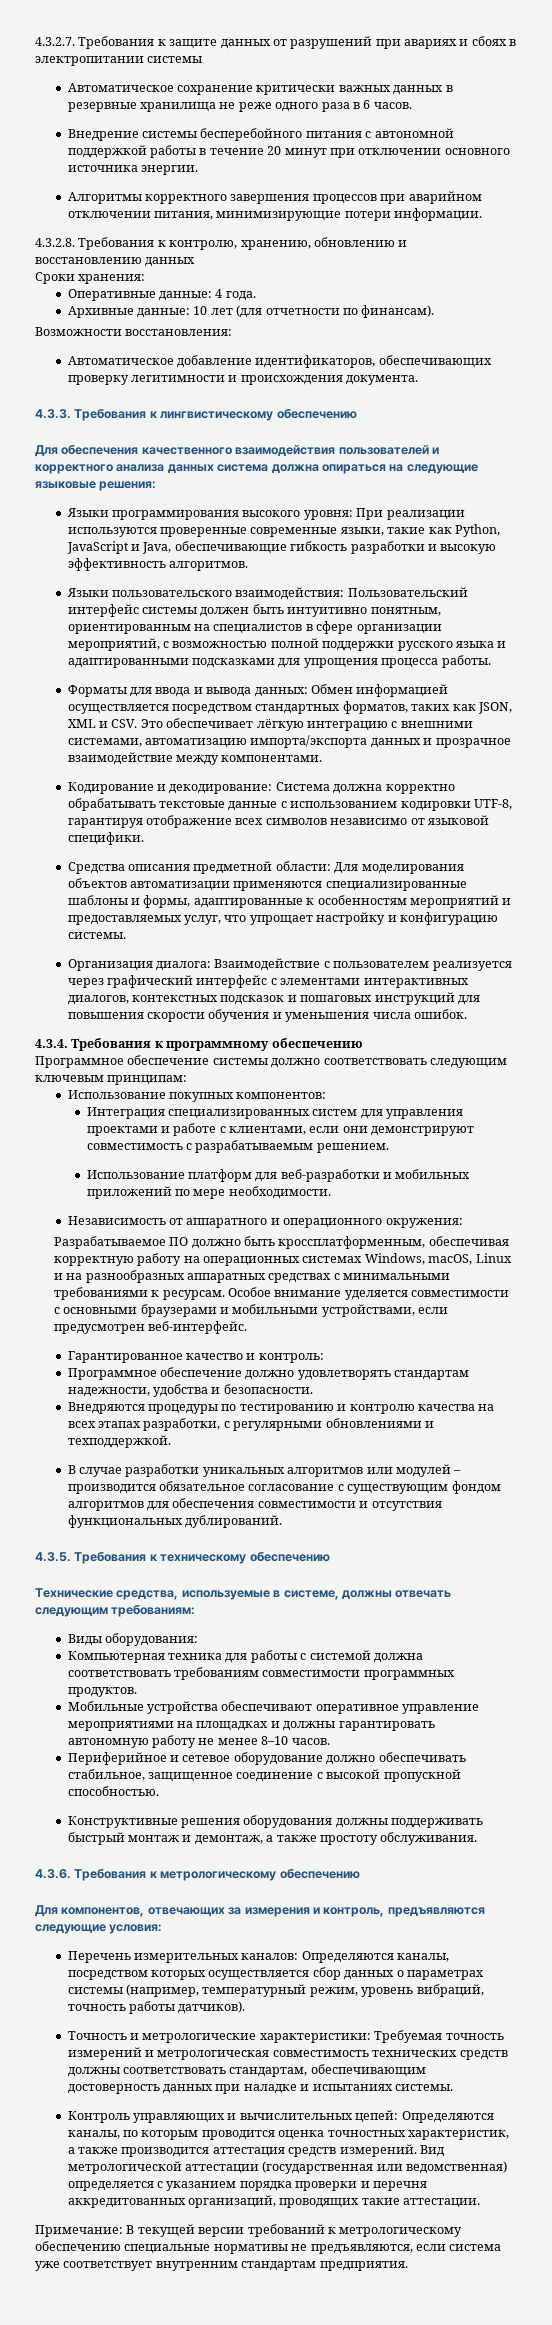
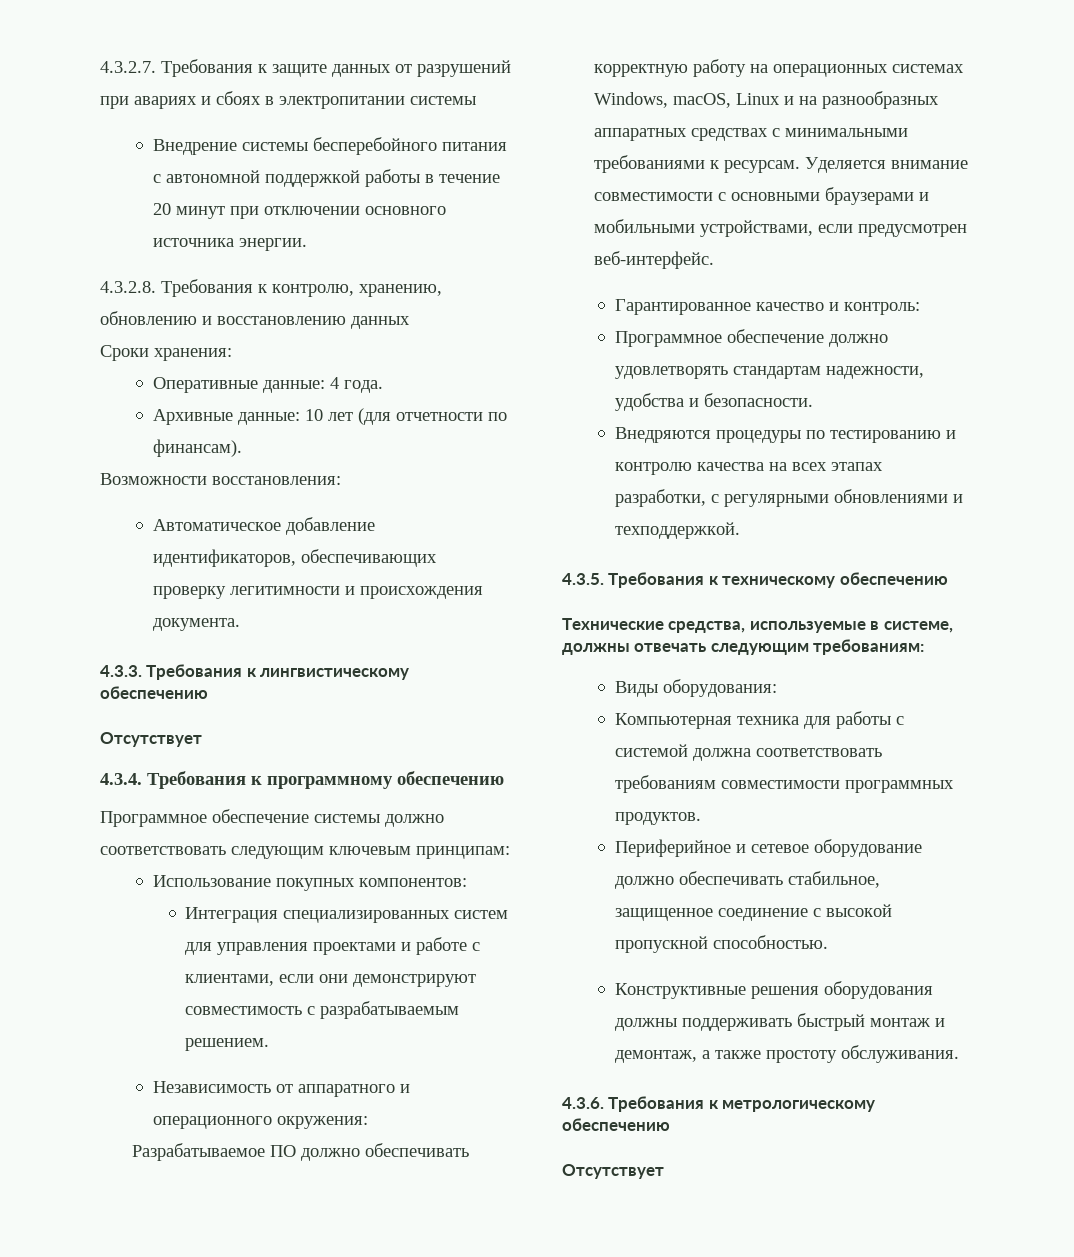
[67,83,453,95] [67,100,412,112] // Автоматическое сохранение критически важных данных в резервные хранилища не реже одного раза в 6 часов. -> (476, 100) none
[67,191,482,204] [67,208,483,221] // Алгоритмы корректного завершения процессов при аварийном отключении питания, минимизирующие потери информации. -> (307, 244) none
[35,444,439,457] [35,464,478,474] [35,481,157,491] [66,508,465,520] [67,524,500,537] [66,541,497,554] [67,558,249,571] [66,587,468,600] [67,604,441,617] [67,621,442,634] [67,638,507,651] [67,655,491,668] [67,684,449,697] [67,701,512,714] [67,718,473,731] [67,735,511,748] [67,752,323,765] [67,782,455,794] [67,798,512,811] [67,815,489,828] [67,832,144,845] [67,861,464,874] [67,878,467,891] [67,895,512,908] [67,912,498,925] [67,932,126,939] [67,958,512,971] [67,975,469,988] [67,992,480,1005] [67,1009,467,1022] Для обеспечения качественного взаимодействия пользователей и корректного анализа данных система должна опираться на следующие языковые решения: // Языки программирования высокого уровня: При реализации используются проверенные современные языки, такие как Python, JavaScript и Java, обеспечивающие гибкость разработки и высокую эффективность алгоритмов. // Языки пользовательского взаимодействия: Пользовательский интерфейс системы должен быть интуитивно понятным, ориентированным на специалистов в сфере организации мероприятий, с возможностью полной поддержки русского языка и адаптированными подсказками для упрощения процесса работы. // Форматы для ввода и вывода данных: Обмен информацией осуществляется посредством стандартных форматов, таких как JSON, XML и CSV. Это обеспечивает лёгкую интеграцию с внешними системами, автоматизацию импорта/экспорта данных и прозрачное взаимодействие между компонентами. // Кодирование и декодирование: Система должна корректно обрабатывать текстовые данные с использованием кодировки UTF-8, гарантируя отображение всех символов независимо от языковой специфики. // Средства описания предметной области: Для моделирования объектов автоматизации применяются специализированные шаблоны и формы, адаптированные к особенностям мероприятий и предоставляемых услуг, что упрощает настройку и конфигурацию системы. // Организация диалога: Взаимодействие с пользователем реализуется через графический интерфейс с элементами интерактивных диалогов, контекстных подсказок и пошаговых инструкций для повышения скорости обучения и уменьшения числа ошибок. -> [100,732,202,747] Отсутствует
[86,1169,471,1182] [86,1186,331,1199] // Использование платформ для веб-разработки и мобильных приложений по мере необходимости. -> (270, 1044) none
[244,1236,509,1249] быть кроссплатформенным, обеспечивая -> [365,1143,470,1157] обеспечивать
[228,1287,408,1300] Особое внимание уделяется -> [805,157,969,173] Уделяется внимание
[67,1464,462,1477] [67,1481,501,1494] [67,1498,442,1511] [67,1515,283,1528] // В случае разработки уникальных алгоритмов или модулей – производится обязательное согласование с существующим фондом алгоритмов для обеспечения совместимости и отсутствия функциональных дублирований. -> (740, 530) none
[67,1701,480,1714] [67,1721,435,1731] [67,1735,330,1748] // Мобильные устройства обеспечивают оперативное управление мероприятиями на площадках и должны гарантировать автономную работу не менее 8–10 часов. -> (701, 818) none
[35,1905,485,1917] [35,1924,163,1934] [67,1951,450,1963] [67,1967,484,1980] [67,1984,484,1997] [67,2001,246,2014] [67,2030,504,2043] [67,2047,508,2060] [67,2064,426,2077] [67,2084,453,2094] [67,2110,494,2123] [67,2130,509,2140] [67,2144,445,2157] [67,2161,508,2174] [67,2181,427,2191] [67,2195,481,2208] [35,2224,463,2237] [35,2241,502,2254] [35,2261,408,2271] Для компонентов, отвечающих за измерения и контроль, предъявляются следующие условия: // Перечень измерительных каналов: Определяются каналы, посредством которых осуществляется сбор данных о параметрах системы (например, температурный режим, уровень вибраций, точность работы датчиков). // Точность и метрологические характеристики: Требуемая точность измерений и метрологическая совместимость технических средств должны соответствовать стандартам, обеспечивающим достоверность данных при наладке и испытаниях системы. // Контроль управляющих и вычислительных цепей: Определяются каналы, по которым проводится оценка точностных характеристик, а также производится аттестация средств измерений. Вид метрологической аттестации (государственная или ведомственная) определяется с указанием порядка проверки и перечня аккредитованных организаций, проводящих такие аттестации. // Примечание: В текущей версии требований к метрологическому обеспечению специальные нормативы не предъявляются, если система уже соответствует внутренним стандартам предприятия. -> [562,1164,664,1179] Отсутствует

